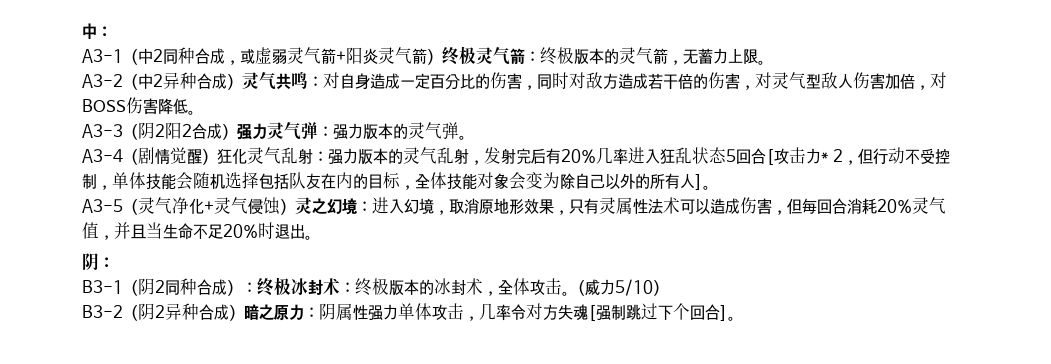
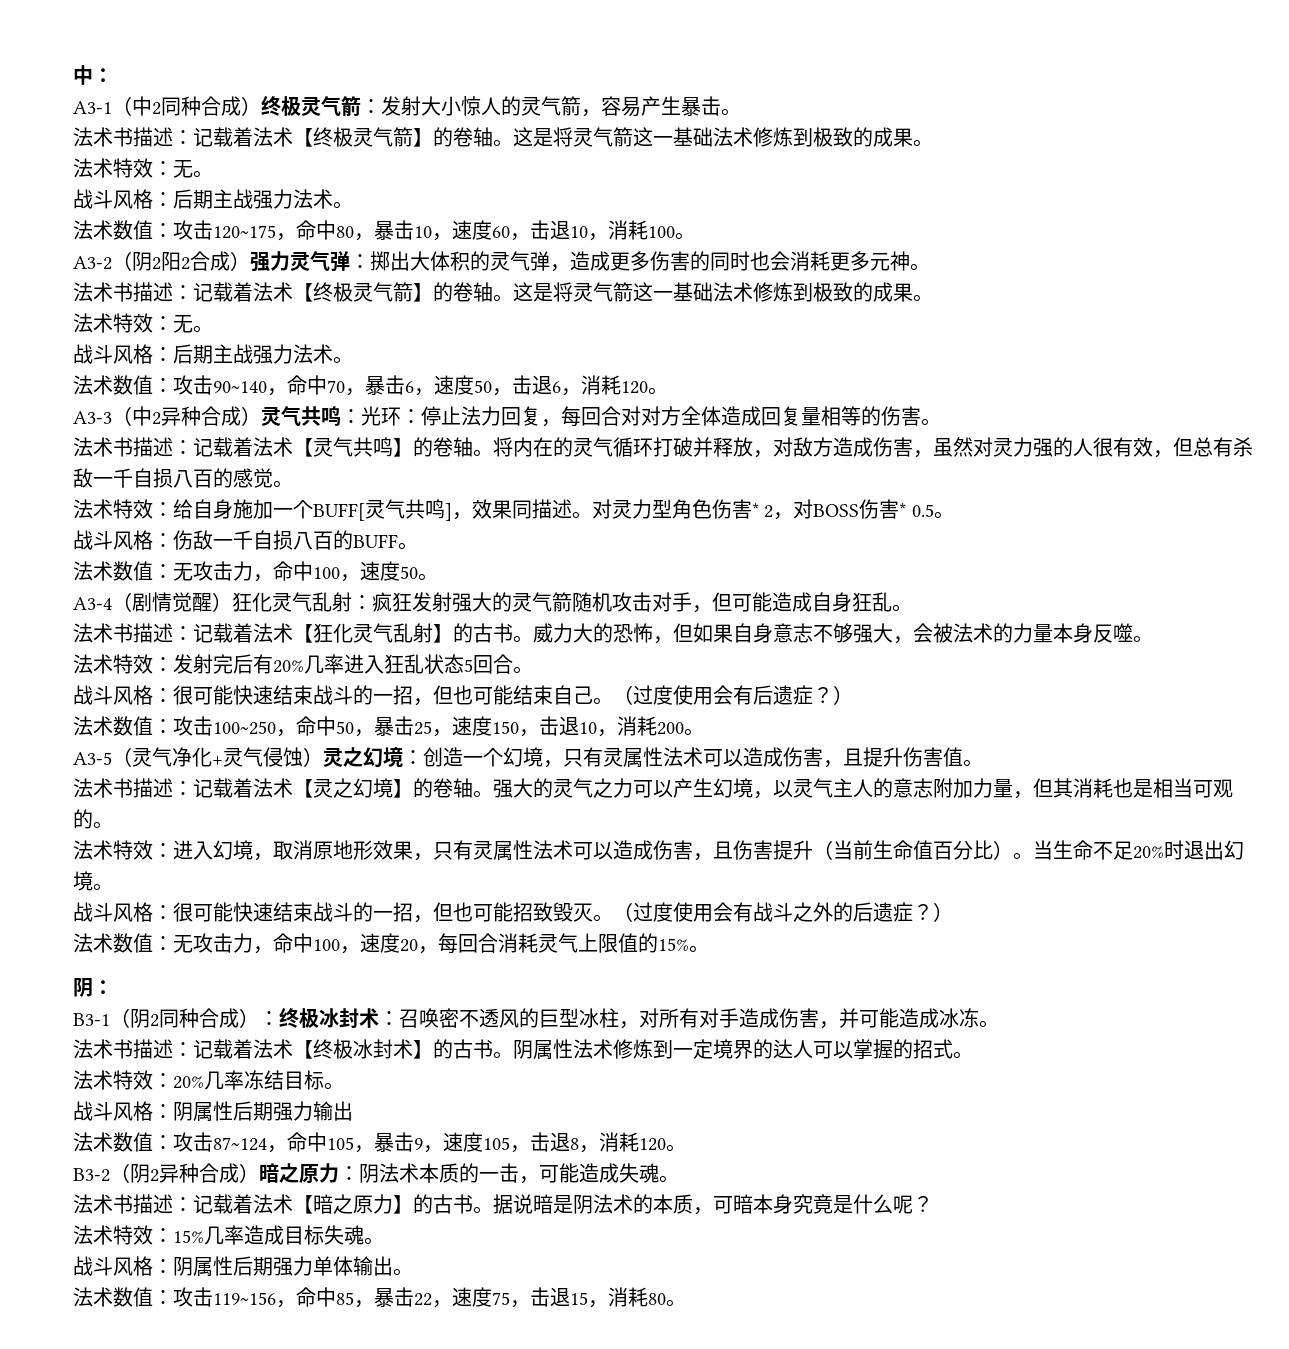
[225,46,766,65] [82,71,947,90] [82,97,196,115] [82,124,123,138] ，或虚弱灵气箭+阳炎灵气箭）终极灵气箭：终极版本的灵气箭，无蓄力上限。 // A3-2（中2异种合成）灵气共鸣：对自身造成一定百分比的伤害，同时对敌方造成若干倍的伤害，对灵气型敌人伤害加倍，对BOSS伤害降低。 // A3-3 -> [241,96,741,117] [73,127,933,147] [73,158,213,178] [73,189,353,209] [73,220,695,241] [73,256,112,270] ）终极灵气箭：发射大小惊人的灵气箭，容易产生暴击。 // 法术书描述：记载着法术【终极灵气箭】的卷轴。这是将灵气箭这一基础法术修炼到极致的成果。 // 法术特效：无。 // 战斗风格：后期主战强力法术。 // 法术数值：攻击120~175，命中80，暴击10，速度60，击退10，消耗100。 // A3-2
[333,122,459,139] 强力版本的灵气弹 -> [370,251,930,272] [73,282,933,302] [73,313,213,333] [73,344,353,364] [73,375,668,396] [73,406,941,427] [73,437,1253,458] [73,468,293,488] [73,499,954,521] [73,530,418,550] [73,561,418,582] 掷出大体积的灵气弹，造成更多伤害的同时也会消耗更多元神。 // 法术书描述：记载着法术【终极灵气箭】的卷轴。这是将灵气箭这一基础法术修炼到极致的成果。 // 法术特效：无。 // 战斗风格：后期主战强力法术。 // 法术数值：攻击90~140，命中70，暴击6，速度50，击退6，消耗120。 // A3-3（中2异种合成）灵气共鸣：光环：停止法力回复，每回合对对方全体造成回复量相等的伤害。 // 法术书描述：记载着法术【灵气共鸣】的卷轴。将内在的灵气循环打破并释放，对敌方造成伤害，虽然对灵力强的人很有效，但总有杀敌一千自损八百的感觉。 // 法术特效：给自身施加一个BUFF[灵气共鸣]，效果同描述。对灵力型角色伤害* 2，对BOSS伤害* 0.5。 // 战斗风格：伤敌一千自损八百的BUFF。 // 法术数值：无攻击力，命中100，速度50
[328,147,484,165] 强力版本的灵气乱射， -> [372,592,912,613] [73,623,1153,644] [73,654,173,674] 疯狂发射强大的灵气箭随机攻击对手，但可能造成自身狂乱。 // 法术书描述：记载着法术【狂化灵气乱射】的古书。威力大的恐怖，但如果自身意志不够强大，会被法术的力量本身反噬。 // 法术特效：
[766,147,951,165] [82,172,703,190] [攻击力* 2，但行动不受控制，单体技能会随机选择包括队友在内的目标，全体技能对象会变为除自己以外的所有人] -> [513,666,533,674] [73,685,853,706] [73,716,684,737] 。 // 战斗风格：很可能快速结束战斗的一招，但也可能结束自己。（过度使用会有后遗症？） // 法术数值：攻击100~250，命中50，暴击25，速度150，击退10，消耗200
(372, 206) none -> [423,747,983,768] [73,778,1233,799] [73,809,113,829] [73,840,173,860] 创造一个幻境，只有灵属性法术可以造成伤害，且提升伤害值。 // 法术书描述：记载着法术【灵之幻境】的卷轴。强大的灵气之力可以产生幻境，以灵气主人的意志附加力量，但其消耗也是相当可观的。 // 法术特效：
[787,197,946,214] [82,222,146,240] 但每回合消耗20%灵气值，并且 -> [713,840,1033,860] 且伤害提升（当前生命值百分比）。
(305, 231) none -> [1224,840,1244,860] [73,871,113,891] [73,902,953,923] [73,933,689,954] 幻境。 // 战斗风格：很可能快速结束战斗的一招，但也可能招致毁灭。（过度使用会有战斗之外的后遗症？） // 法术数值：无攻击力，命中100，速度20，每回合消耗灵气上限值的15%
[355,278,668,296] 终极版本的冰封术，全体攻击。（威力5/10） -> [399,1008,999,1029] [73,1039,973,1060] [73,1070,344,1090] [73,1101,353,1122] [73,1132,686,1153] 召唤密不透风的巨型冰柱，对所有对手造成伤害，并可能造成冰冻。 // 法术书描述：记载着法术【终极冰封术】的古书。阴属性法术修炼到一定境界的达人可以掌握的招式。 // 法术特效：20%几率冻结目标。 // 战斗风格：阴属性后期强力输出 // 法术数值：攻击87~124，命中105，暴击9，速度105，击退8，消耗120。
[336,303,728,321] 属性强力单体攻击，几率令对方失魂[强制跳过下个回合] -> [379,1163,679,1184] [73,1194,933,1215] [73,1225,384,1245] [73,1256,413,1277] [73,1287,666,1308] 法术本质的一击，可能造成失魂。 // 法术书描述：记载着法术【暗之原力】的古书。据说暗是阴法术的本质，可暗本身究竟是什么呢？ // 法术特效：15%几率造成目标失魂。 // 战斗风格：阴属性后期强力单体输出。 // 法术数值：攻击119~156，命中85，暴击22，速度75，击退15，消耗80

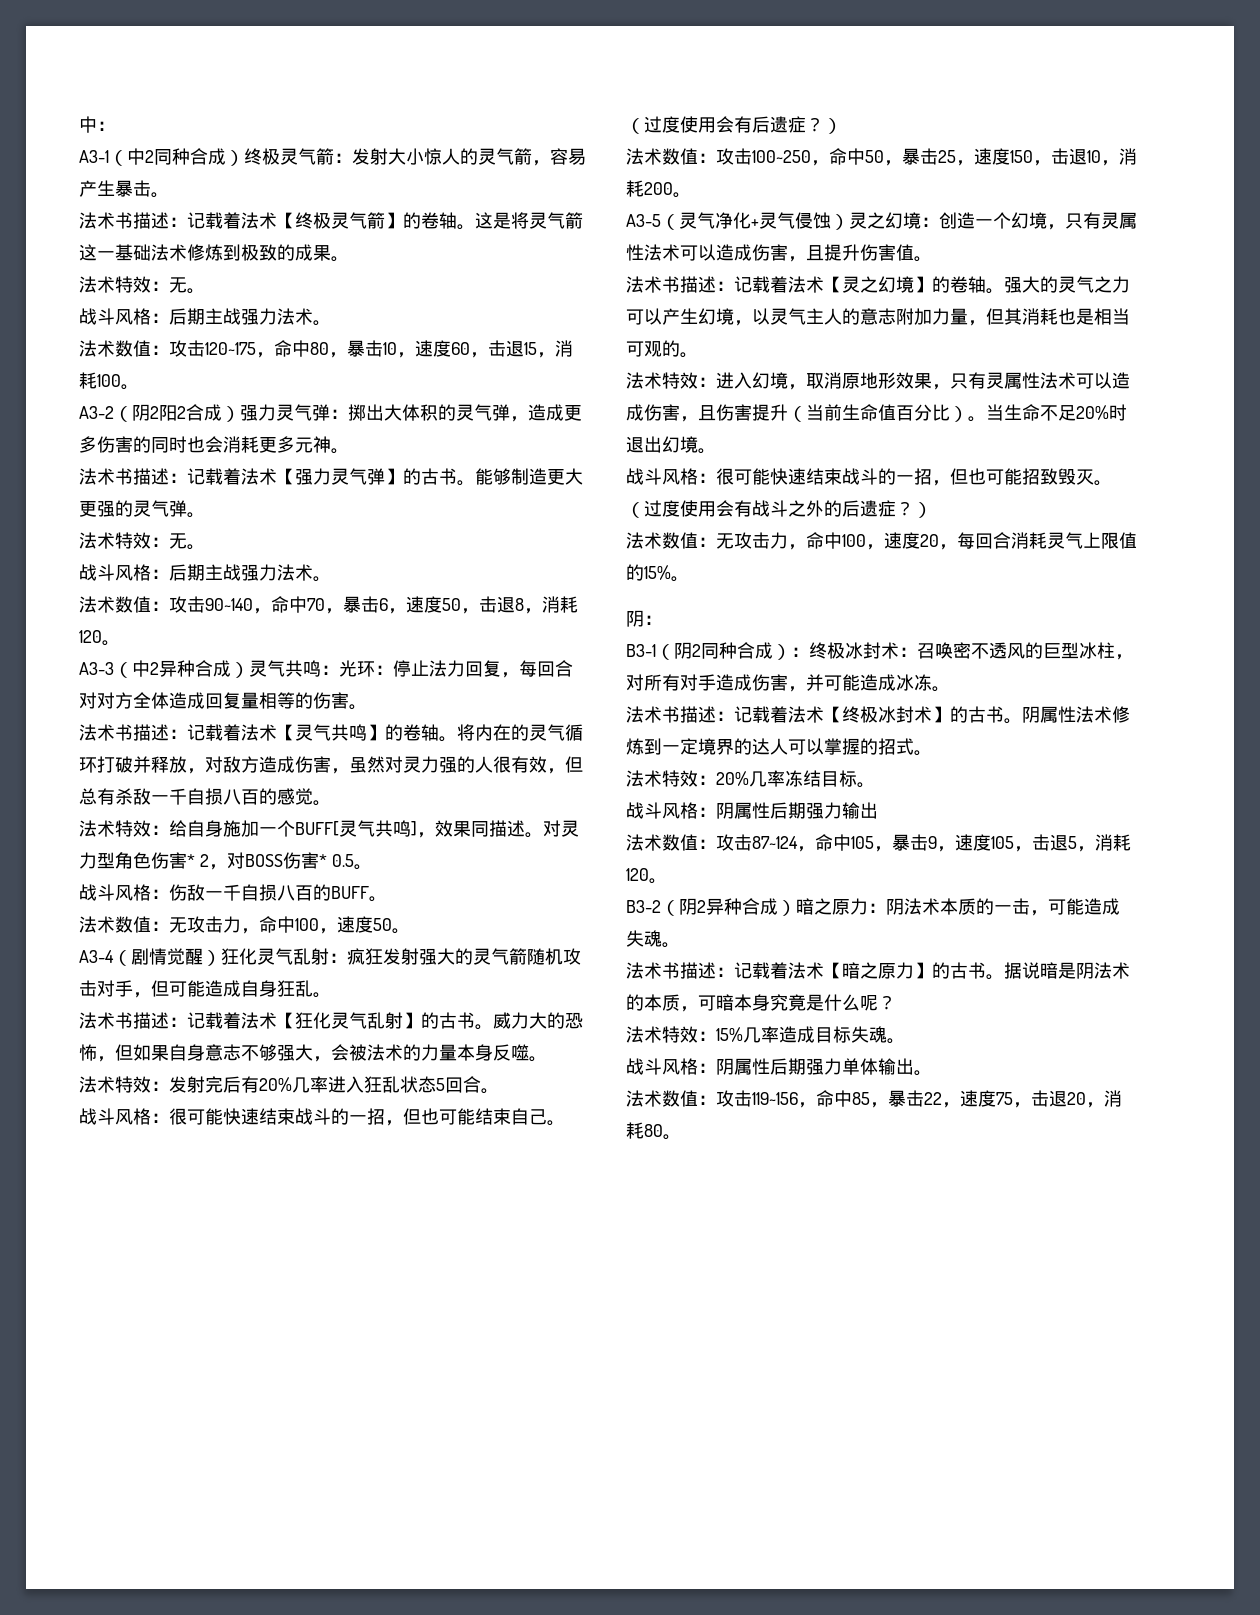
[570,226,588,238] 10 -> [524,342,537,355] 15
[313,282,913,302] 终极灵气箭】的卷轴。这是将灵气箭这一基础法术修炼到极致的成果 -> [295,468,583,486] [79,500,187,517] 强力灵气弹】的古书。能够制造更大更强的灵气弹
[552,381,561,393] 6 -> [515,598,524,611] 8
[570,1138,579,1150] 8 -> [1068,836,1077,849] 5
[570,1292,588,1305] 15 -> [1067,1092,1086,1105] 20

